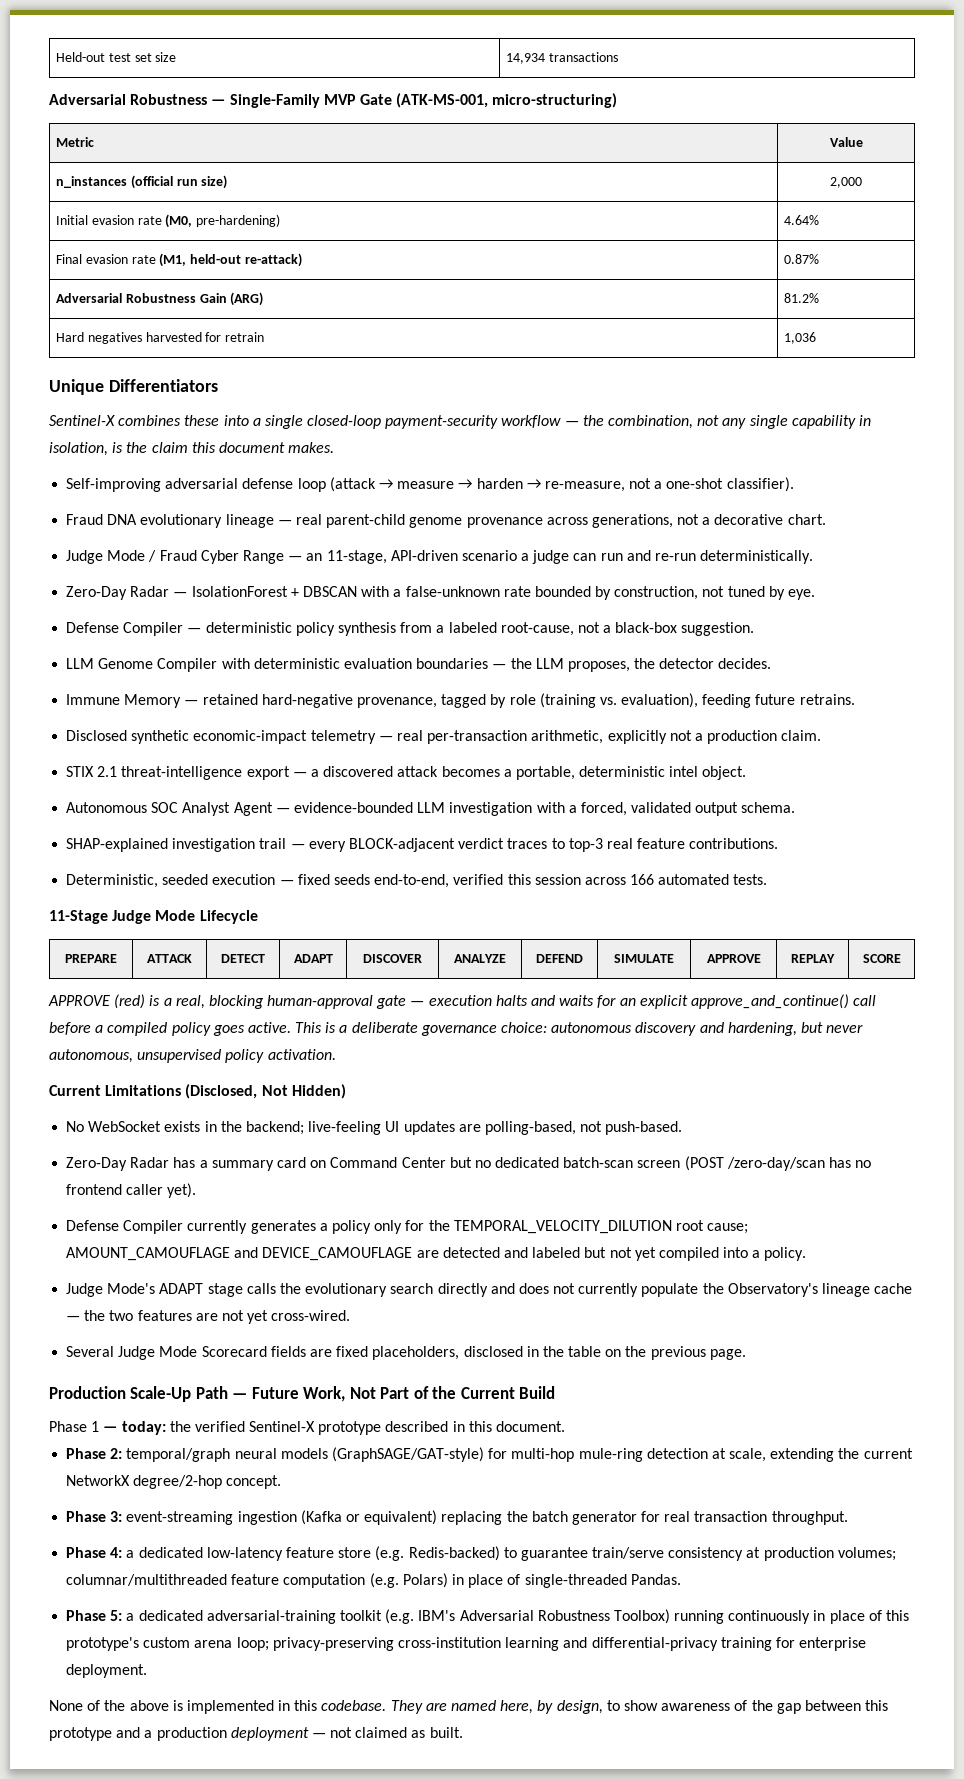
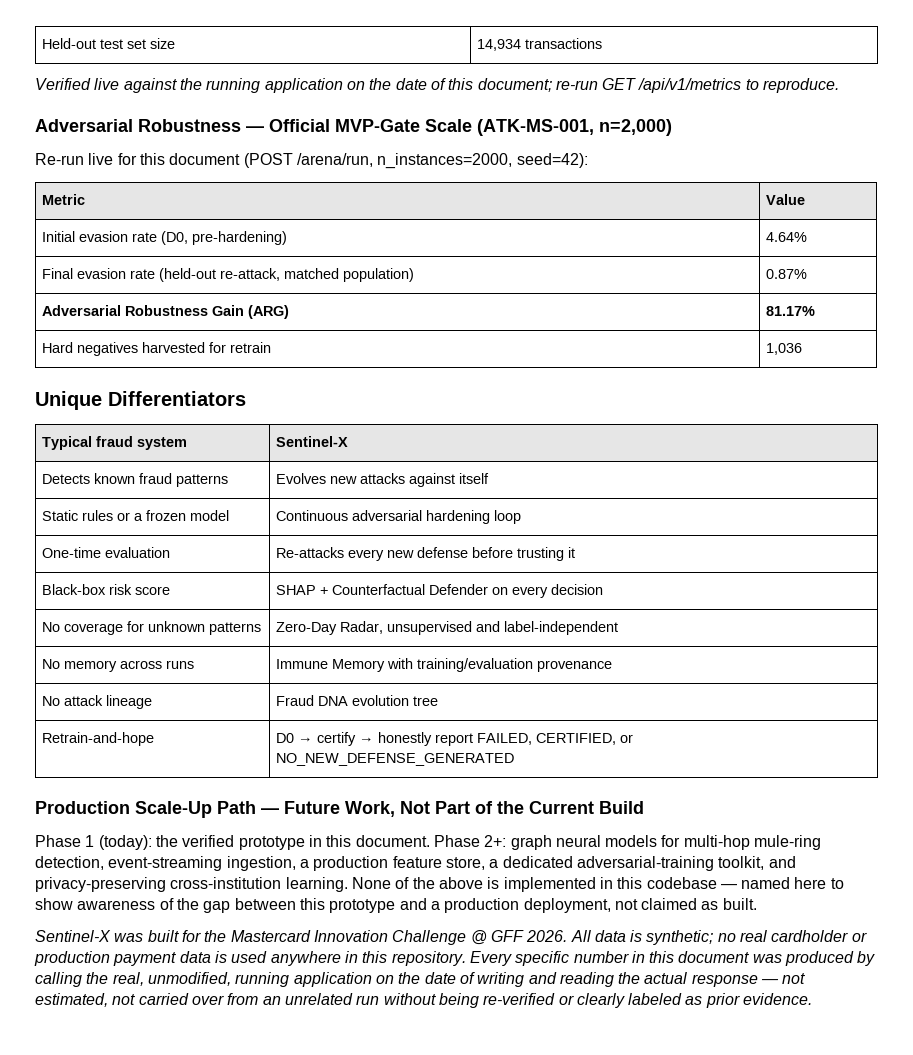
[49,93,618,108] [55,137,94,147] [829,137,863,147] [55,175,228,189] [830,177,862,188] Adversarial Robustness — Single-Family MVP Gate (ATK-MS-001, micro-structuring) // Metric | Value // n_instances (official run size) | 2,000 -> [35,78,840,93] [35,119,672,136] [35,153,588,169] [42,194,86,205] [766,194,806,205] Verified live against the running application on the date of this document; re-run GET /api/v1/metrics to reproduce. // Adversarial Robustness — Official MVP-Gate Scale (ATK-MS-001, n=2,000) // Re-run live for this document (POST /arena/run, n_instances=2000, seed=42): // Metric | Value
[165,214,193,228] (M0, -> [161,231,189,245] (D0,
[159,253,302,267] (M1, held-out re-attack) -> [159,268,415,282] (held-out re-attack, matched population)
[783,293,819,303] 81.2% -> [766,306,816,316] 81.17%
[49,415,871,429] [49,442,335,456] [66,477,794,492] [66,514,826,528] [66,550,814,564] [66,586,816,600] [66,622,755,636] [66,658,772,672] [66,693,855,708] [66,730,822,744] [66,766,747,780] [66,802,796,816] [66,838,779,852] [66,874,768,888] [49,910,258,924] [65,954,117,963] [147,954,192,963] [221,954,265,963] [293,954,333,963] [363,954,422,963] [454,954,506,963] [536,954,583,963] [614,954,674,963] [706,954,761,963] [791,954,835,963] [862,954,901,963] [48,994,877,1009] [49,1022,864,1036] [49,1049,336,1063] [49,1084,346,1099] [66,1121,683,1135] [66,1156,872,1171] [66,1183,197,1198] [66,1220,749,1234] [66,1247,807,1261] [66,1283,913,1297] [66,1310,351,1324] [66,1346,746,1360] // Sentinel-X combines these into a single closed-loop payment-security workflow — the combination, not any single capability in isolation, is the claim this document makes. // Self-improving adversarial defense loop (attack → measure → harden → re-measure, not a one-shot classifier). // Fraud DNA evolutionary lineage — real parent-child genome provenance across generations, not a decorative chart. // Judge Mode / Fraud Cyber Range — an 11-stage, API-driven scenario a judge can run and re-run deterministically. // Zero-Day Radar — IsolationForest + DBSCAN with a false-unknown rate bounded by construction, not tuned by eye. // Defense Compiler — deterministic policy synthesis from a labeled root-cause, not a black-box suggestion. // LLM Genome Compiler with deterministic evaluation boundaries — the LLM proposes, the detector decides. // Immune Memory — retained hard-negative provenance, tagged by role (training vs. evaluation), feeding future retrains. // Disclosed synthetic economic-impact telemetry — real per-transaction arithmetic, explicitly not a production claim. // STIX 2.1 threat-intelligence export — a discovered attack becomes a portable, deterministic intel object. // Autonomous SOC Analyst Agent — evidence-bounded LLM investigation with a forced, validated output schema. // SHAP-explained investigation trail — every BLOCK-adjacent verdict traces to top-3 real feature contributions. // Deterministic, seeded execution — fixed seeds end-to-end, verified this session across 166 automated tests. // 11-Stage Judge Mode Lifecycle // PREPARE | ATTACK | DETECT | ADAPT | DISCOVER | ANALYZE | DEFEND | SIMULATE | APPROVE | REPLAY | SCORE // APPROVE (red) is a real, blocking human-approval gate — execution halts and waits for an explicit approve_and_continue() call before a compiled policy goes active. This is a deliberate governance choice: autonomous discovery and hardening, but never autonomous, unsupervised policy activation. // Current Limitations (Disclosed, Not Hidden) // No WebSocket exists in the backend; live-feeling UI updates are polling-based, not push-based. // Zero-Day Radar has a summary card on Command Center but no dedicated batch-scan screen (POST /zero-day/scan has no frontend caller yet). // Defense Compiler currently generates a policy only for the TEMPORAL_VELOCITY_DILUTION root cause; AMOUNT_CAMOUFLAGE and DEVICE_CAMOUFLAGE are detected and labeled but not yet compiled into a policy. // Judge Mode's ADAPT stage calls the evolutionary search directly and does not currently populate the Observatory's lineage cache — the two features are not yet cross-wired. // Several Judge Mode Scorecard fields are fixed placeholders, disclosed in the table on the previous page. -> [42,436,188,450] [276,436,349,447] [42,473,229,487] [276,473,490,487] [42,510,230,521] [276,510,522,524] [42,547,171,558] [276,547,576,561] [42,584,171,595] [276,584,604,598] [42,621,262,635] [276,621,619,635] [42,659,195,672] [276,658,613,672] [42,695,153,709] [276,695,439,706] [42,732,155,746] [276,732,634,746] [276,753,515,766] // Typical fraud system | Sentinel-X // Detects known fraud patterns | Evolves new attacks against itself // Static rules or a frozen model | Continuous adversarial hardening loop // One-time evaluation | Re-attacks every new defense before trusting it // Black-box risk score | SHAP + Counterfactual Defender on every decision // No coverage for unknown patterns | Zero-Day Radar, unsupervised and label-independent // No memory across runs | Immune Memory with training/evaluation provenance // No attack lineage | Fraud DNA evolution tree // Retrain-and-hope | D0 → certify → honestly report FAILED, CERTIFIED, or NO_NEW_DEFENSE_GENERATED
[103,1421,449,1435] — today: the verified Sentinel-X prototype described -> [98,835,305,850] (today): the verified prototype
[66,1448,231,1462] // Phase 2: temporal/graph -> [433,835,552,850] Phase 2+: graph
[331,1447,484,1462] (GraphSAGE/GAT-style) -> (658, 841) none
[646,1448,913,1462] [66,1475,282,1489] [66,1510,848,1525] [66,1546,896,1561] [66,1573,681,1588] [66,1609,910,1624] [66,1637,867,1651] [66,1664,148,1678] detection at scale, extending the current NetworkX degree/2-hop concept. // Phase 3: event-streaming ingestion (Kafka or equivalent) replacing the batch generator for real transaction throughput. // Phase 4: a dedicated low-latency feature store (e.g. Redis-backed) to guarantee train/serve consistency at production volumes; columnar/multithreaded feature computation (e.g. Polars) in place of single-threaded Pandas. // Phase 5: a dedicated adversarial-training toolkit (e.g. IBM's Adversarial Robustness Toolbox) running continuously in place of this prototype's custom arena loop; privacy-preserving cross-institution learning and differential-privacy training for enterprise deployment. // -> [35,856,796,871] [35,877,348,892] detection, event-streaming ingestion, a production feature store, a dedicated adversarial-training toolkit, and privacy-preserving cross-institution learning.
[321,1700,603,1714] codebase. They are named here, by design, -> [646,877,827,889] codebase — named here
[230,1727,326,1741] deployment — -> [523,898,611,913] deployment,
(463, 1732) none -> [35,930,867,945] [34,951,876,966] [35,972,806,987] [35,993,813,1008] // Sentinel-X was built for the Mastercard Innovation Challenge @ GFF 2026. All data is synthetic; no real cardholder or production payment data is used anywhere in this repository. Every specific number in this document was produced by calling the real, unmodified, running application on the date of writing and reading the actual response — not estimated, not carried over from an unrelated run without being re-verified or clearly labeled as prior evidence.

